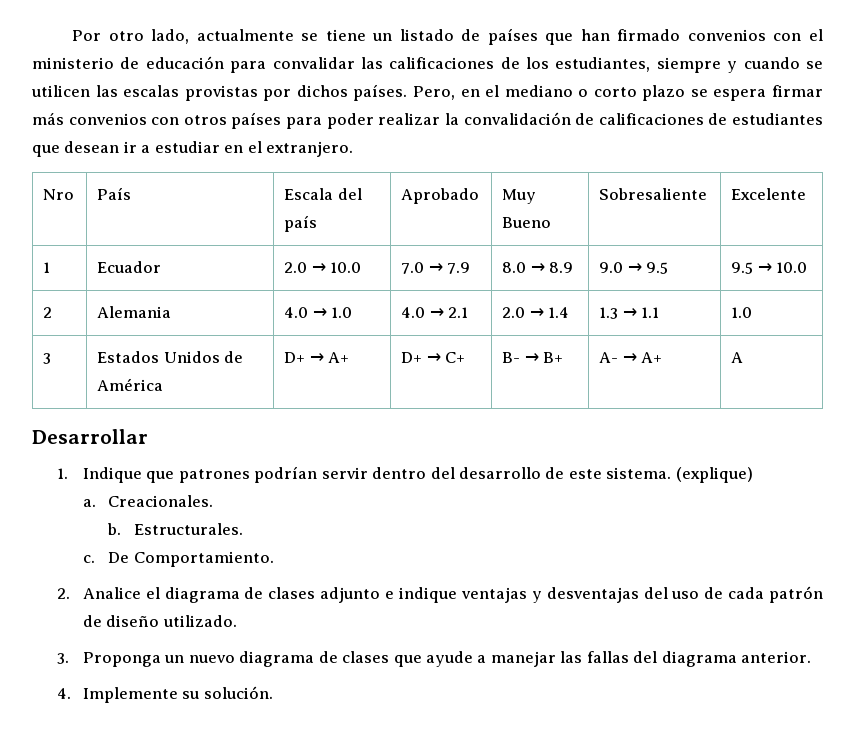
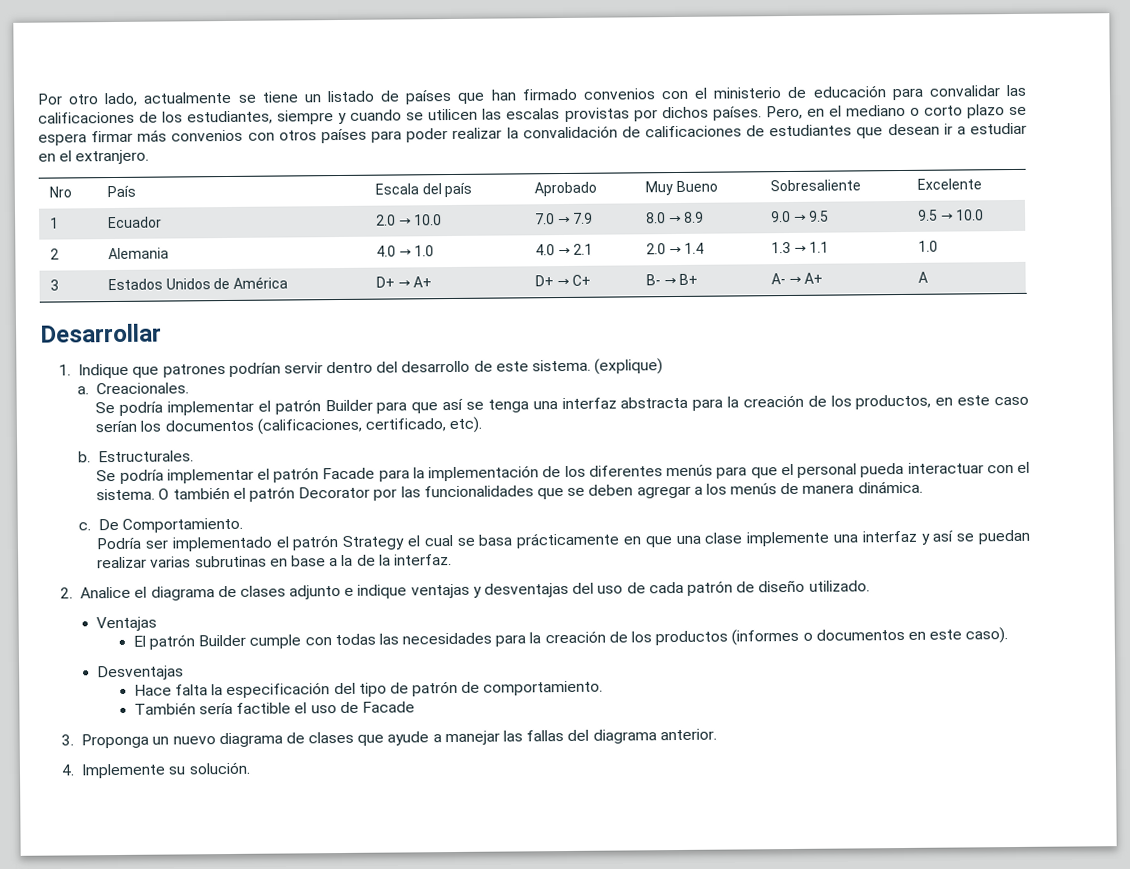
[107,523,243,535] [82,551,274,567] b. Estructurales. // c. De Comportamiento. -> [95,394,1029,416] [95,416,483,435] [77,450,194,463] [96,461,1030,484] [96,480,923,502] [77,517,243,533] [96,529,1031,552] [97,554,452,569] Se podría implementar el patrón Builder para que así se tenga una interfaz abstracta para la creación de los productos, en este caso serían los documentos (calificaciones, certificado, etc). // b. Estructurales. // Se podría implementar el patrón Facade para la implementación de los diferentes menús para que el personal pueda interactuar con el sistema. O también el patrón Decorator por las funcionalidades que se deben agregar a los menús de manera dinámica. // c. De Comportamiento. // Podría ser implementado el patrón Strategy el cual se basa prácticamente en que una clase implemente una interfaz y así se puedan realizar varias subrutinas en base a la de la interfaz.
(237, 621) none -> [95,616,157,632] [132,627,1009,650] [96,665,184,681] [133,680,604,699] [133,701,415,715] // Ventajas // El patrón Builder cumple con todas las necesidades para la creación de los productos (informes o documentos en este caso). // Desventajas // Hace falta la especificación del tipo de patrón de comportamiento. // También sería factible el uso de Facade

